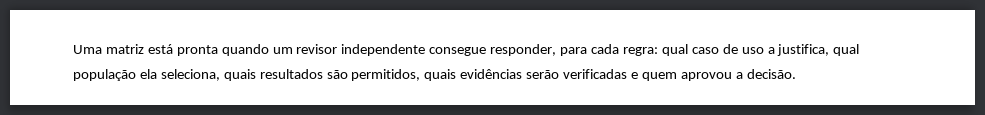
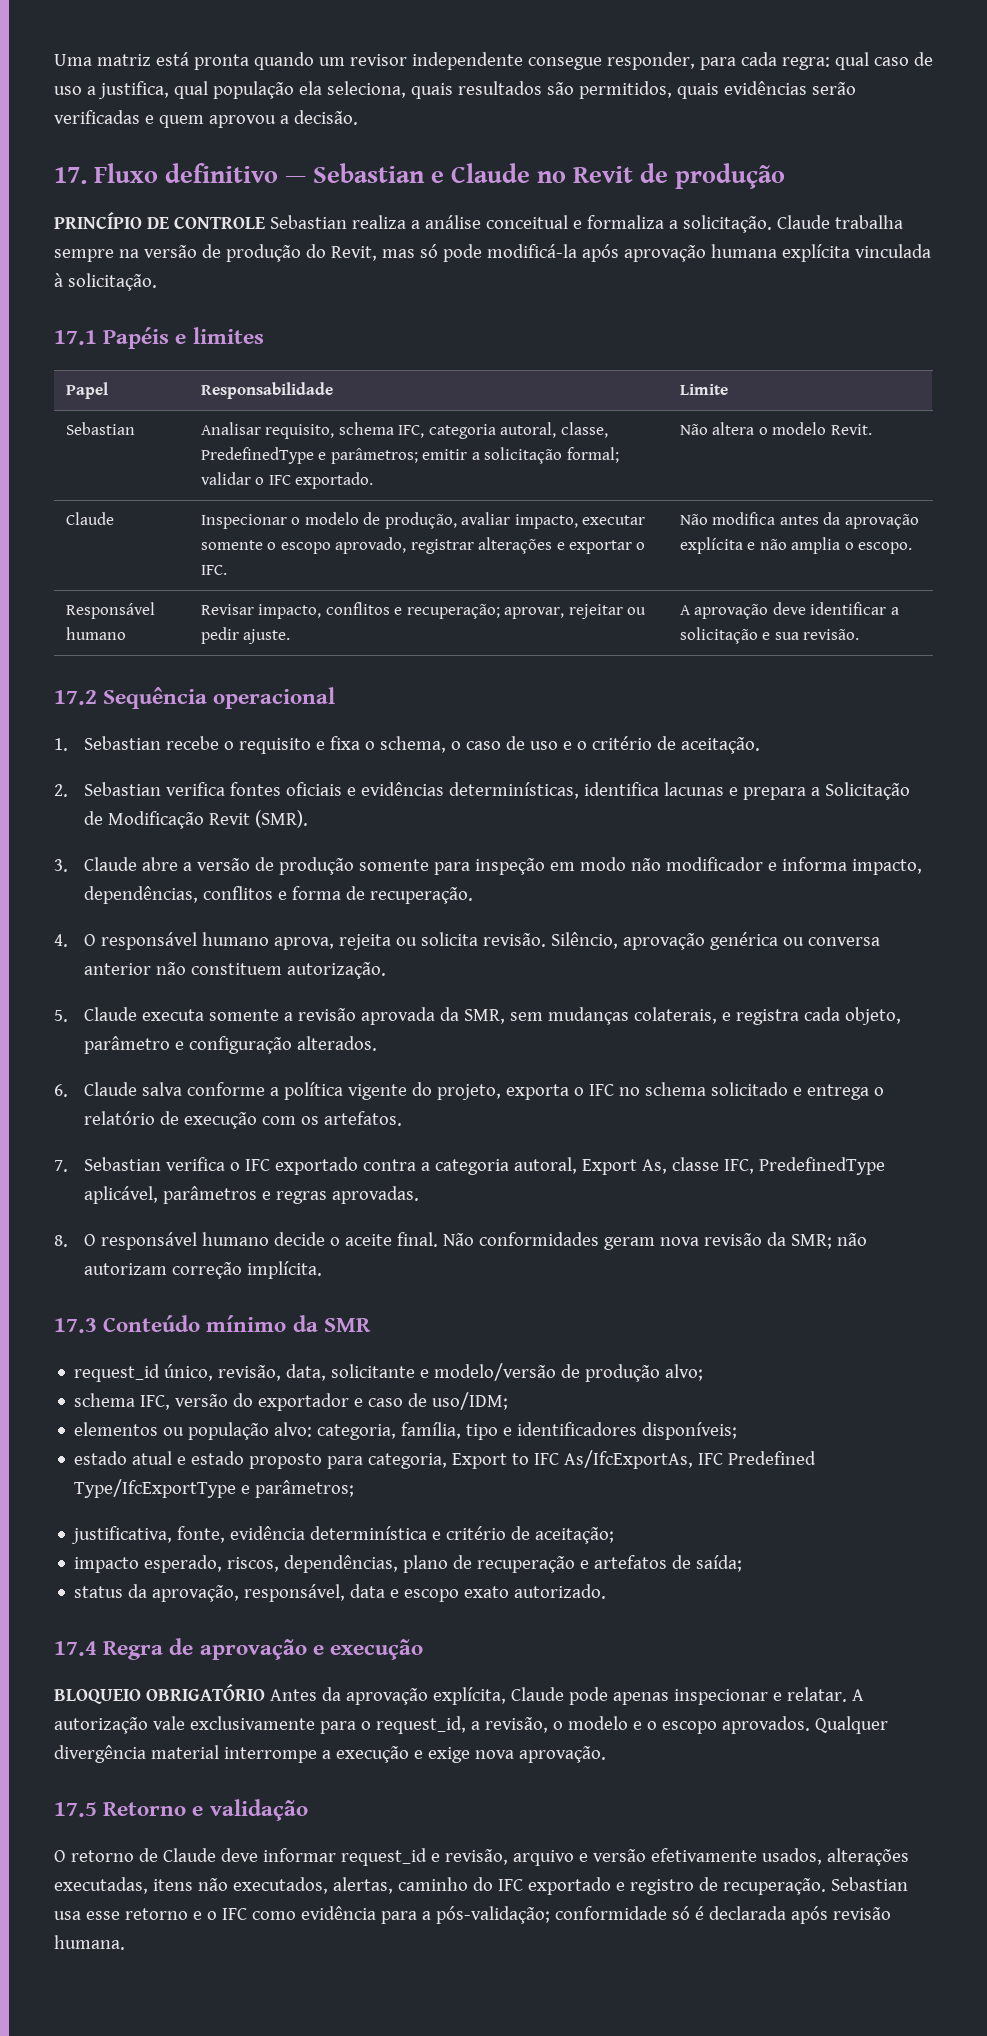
(796, 74) none -> [54,163,786,189] [54,212,903,233] [54,244,931,262] [54,273,157,291] [54,327,264,349] [65,382,108,399] [200,382,333,399] [679,384,728,395] [65,422,135,435] [200,422,608,439] [200,447,619,464] [200,472,374,489] [679,422,872,435] [65,512,114,525] [200,512,645,529] [200,537,646,554] [200,565,227,575] [679,512,919,529] [679,537,913,554] [65,602,155,619] [65,627,126,640] [200,602,646,619] [200,627,291,644] [679,602,899,619] [679,627,860,644] [54,687,336,709] [54,736,760,754] [54,782,910,800] [83,810,308,829] [54,857,922,875] [83,886,473,904] [54,932,880,950] [83,962,386,979] [54,1007,901,1025] [83,1036,377,1054] [54,1082,884,1100] [83,1111,402,1129] [54,1157,885,1175] [83,1186,419,1204] [54,1232,867,1250] [83,1261,322,1279] [54,1315,371,1333] [74,1363,704,1382] [74,1392,509,1411] [74,1422,738,1440] [74,1450,817,1469] [74,1479,355,1498] [71,1526,615,1544] [74,1555,743,1573] [74,1584,607,1602] [54,1638,424,1660] [54,1684,864,1705] [54,1716,888,1734] [54,1745,606,1763] [54,1799,308,1821] [54,1848,909,1866] [54,1877,908,1895] [54,1906,891,1924] [54,1935,125,1950] // 17. Fluxo definitivo — Sebastian e Claude no Revit de produção // PRINCÍPIO DE CONTROLE Sebastian realiza a análise conceitual e formaliza a solicitação. Claude trabalha sempre na versão de produção do Revit, mas só pode modificá-la após aprovação humana explícita vinculada à solicitação. // 17.1 Papéis e limites // Papel | Responsabilidade | Limite // Sebastian | Analisar requisito, schema IFC, categoria autoral, classe, PredefinedType e parâmetros; emitir a solicitação formal; validar o IFC exportado. | Não altera o modelo Revit. // Claude | Inspecionar o modelo de produção, avaliar impacto, executar somente o escopo aprovado, registrar alterações e exportar o IFC. | Não modifica antes da aprovação explícita e não amplia o escopo. // Responsável humano | Revisar impacto, conflitos e recuperação; aprovar, rejeitar ou pedir ajuste. | A aprovação deve identificar a solicitação e sua revisão. // 17.2 Sequência operacional // 1. Sebastian recebe o requisito e fixa o schema, o caso de uso e o critério de aceitação. // 2. Sebastian verifica fontes oficiais e evidências determinísticas, identifica lacunas e prepara a Solicitação de Modificação Revit (SMR). // 3. Claude abre a versão de produção somente para inspeção em modo não modificador e informa impacto, dependências, conflitos e forma de recuperação. // 4. O responsável humano aprova, rejeita ou solicita revisão. Silêncio, aprovação genérica ou conversa anterior não constituem autorização. // 5. Claude executa somente a revisão aprovada da SMR, sem mudanças colaterais, e registra cada objeto, parâmetro e configuração alterados. // 6. Claude salva conforme a política vigente do projeto, exporta o IFC no schema solicitado e entrega o relatório de execução com os artefatos. // 7. Sebastian verifica o IFC exportado contra a categoria autoral, Export As, classe IFC, PredefinedType aplicável, parâmetros e regras aprovadas. // 8. O responsável humano decide o aceite final. Não conformidades geram nova revisão da SMR; não autorizam correção implícita. // 17.3 Conteúdo mínimo da SMR // request_id único, revisão, data, solicitante e modelo/versão de produção alvo; // schema IFC, versão do exportador e caso de uso/IDM; // elementos ou população alvo: categoria, família, tipo e identificadores disponíveis; // estado atual e estado proposto para categoria, Export to IFC As/IfcExportAs, IFC Predefined Type/IfcExportType e parâmetros; // justificativa, fonte, evidência determinística e critério de aceitação; // impacto esperado, riscos, dependências, plano de recuperação e artefatos de saída; // status da aprovação, responsável, data e escopo exato autorizado. // 17.4 Regra de aprovação e execução // BLOQUEIO OBRIGATÓRIO Antes da aprovação explícita, Claude pode apenas inspecionar e relatar. A autorização vale exclusivamente para o request_id, a revisão, o modelo e o escopo aprovados. Qualquer divergência material interrompe a execução e exige nova aprovação. // 17.5 Retorno e validação // O retorno de Claude deve informar request_id e revisão, arquivo e versão efetivamente usados, alterações executadas, itens não executados, alertas, caminho do IFC exportado e registro de recuperação. Sebastian usa esse retorno e o IFC como evidência para a pós-validação; conformidade só é declarada após revisão humana.

